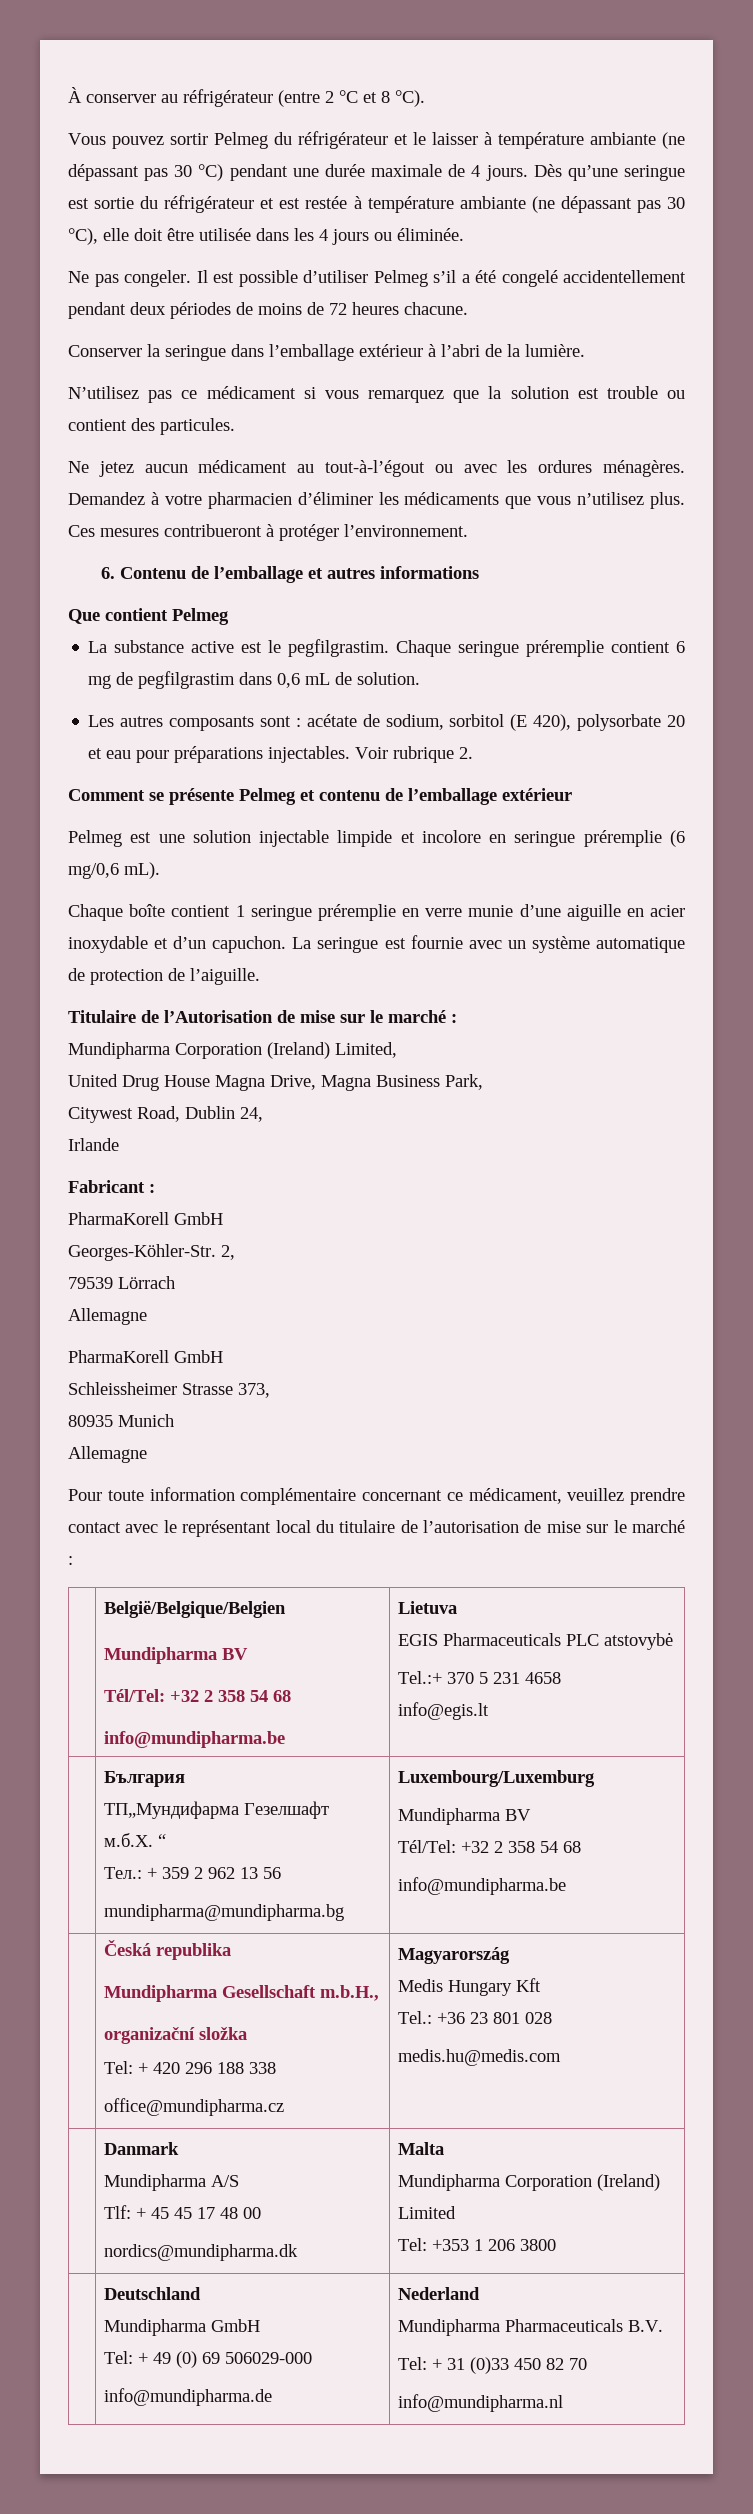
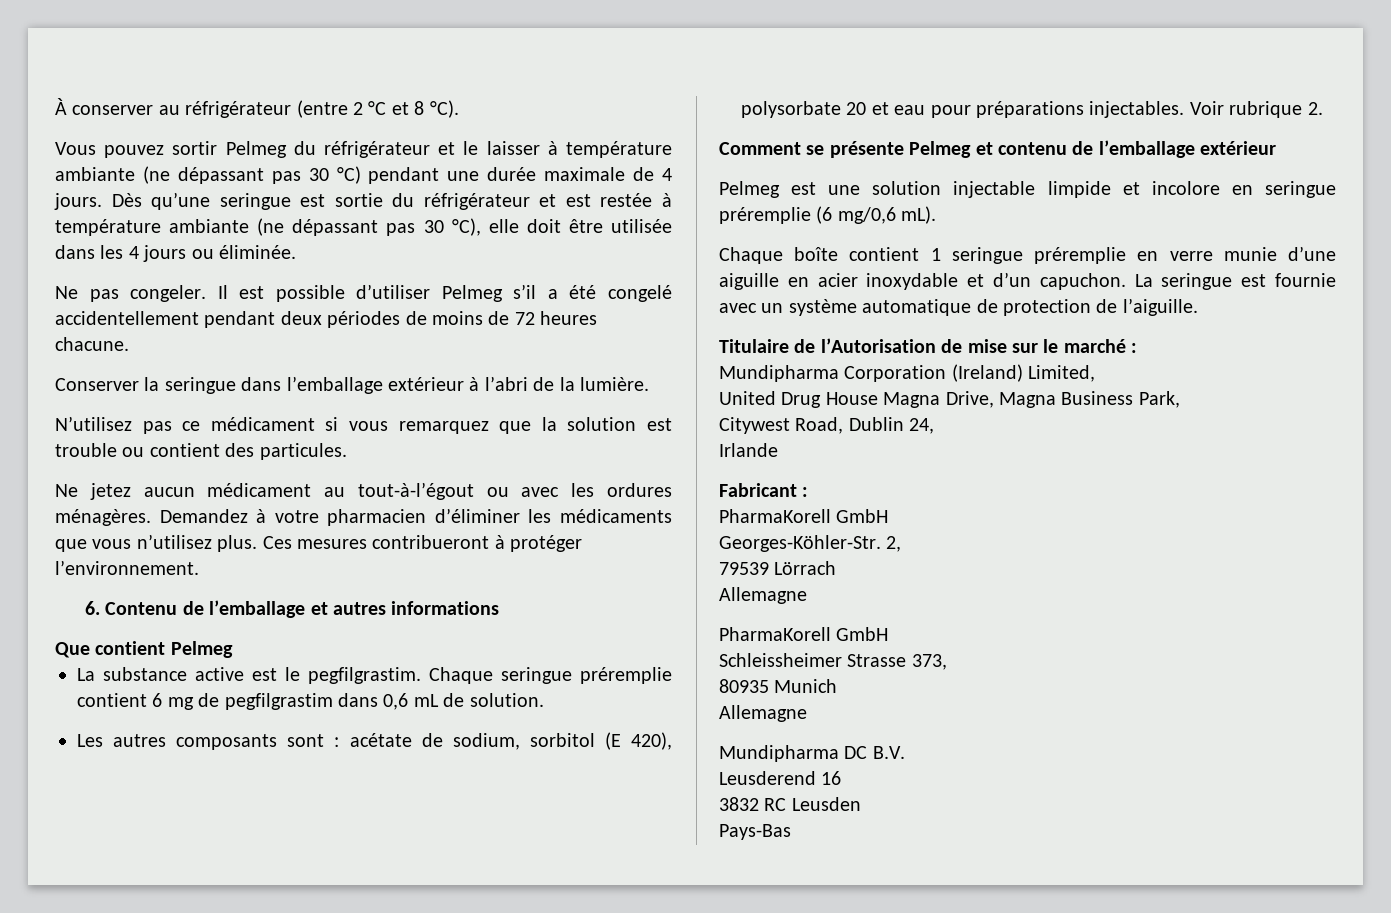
[68,1487,685,1505] [68,1520,685,1537] [68,1556,73,1565] [104,1600,287,1618] [104,1647,249,1664] [104,1689,292,1702] [104,1731,286,1748] [398,1601,458,1614] [398,1632,674,1650] [398,1671,562,1684] [398,1702,490,1720] [104,1771,186,1787] [104,1801,330,1819] [104,1833,167,1847] [104,1867,282,1879] [104,1904,345,1921] [398,1770,596,1787] [398,1808,532,1825] [398,1840,582,1853] [398,1877,567,1895] [104,1940,232,1960] [104,1985,380,2002] [104,2027,248,2044] [104,2061,277,2074] [104,2098,285,2116] [398,1947,511,1964] [398,1978,542,1996] [398,2011,553,2024] [398,2049,562,2066] [104,2142,180,2155] [104,2174,240,2191] [104,2205,262,2219] [104,2244,299,2261] [398,2142,445,2155] [398,2174,661,2191] [398,2206,457,2219] [398,2238,557,2251] [104,2287,202,2300] [104,2319,261,2336] [104,2351,313,2368] [104,2388,273,2406] [398,2287,481,2300] [398,2319,664,2336] [398,2357,588,2374] [398,2394,564,2412] Pour toute information complémentaire concernant ce médicament, veuillez prendre contact avec le représentant local du titulaire de l’autorisation de mise sur le marché : // | België/Belgique/Belgien // Mundipharma BV // Tél/Tel: +32 2 358 54 68 // info@mundipharma.be | Lietuva // EGIS Pharmaceuticals PLC atstovybė // Tel.:+ 370 5 231 4658 // info@egis.lt // | България // ТП„Мундифарма Гезелшафт м.б.Х. “ // Teл.: + 359 2 962 13 56 // mundipharma@mundipharma.bg | Luxembourg/Luxemburg // Mundipharma BV // Tél/Tel: +32 2 358 54 68 // info@mundipharma.be // | Česká republika // Mundipharma Gesellschaft m.b.H., // organizační složka // Tel: + 420 296 188 338 // office@mundipharma.cz | Magyarország // Medis Hungary Kft // Tel.: +36 23 801 028 // medis.hu@medis.com // | Danmark // Mundipharma A/S // Tlf: + 45 45 17 48 00 // nordics@mundipharma.dk | Malta // Mundipharma Corporation (Ireland) Limited // Tel: +353 1 206 3800 // | Deutschland // Mundipharma GmbH // Tel: + 49 (0) 69 506029-000 // info@mundipharma.de | Nederland // Mundipharma Pharmaceuticals B.V. // Tel: + 31 (0)33 450 82 70 // info@mundipharma.nl -> [719,745,905,762] [719,771,842,785] [719,797,861,811] [719,824,791,840] Mundipharma DC B.V. // Leusderend 16 // 3832 RC Leusden // Pays-Bas

